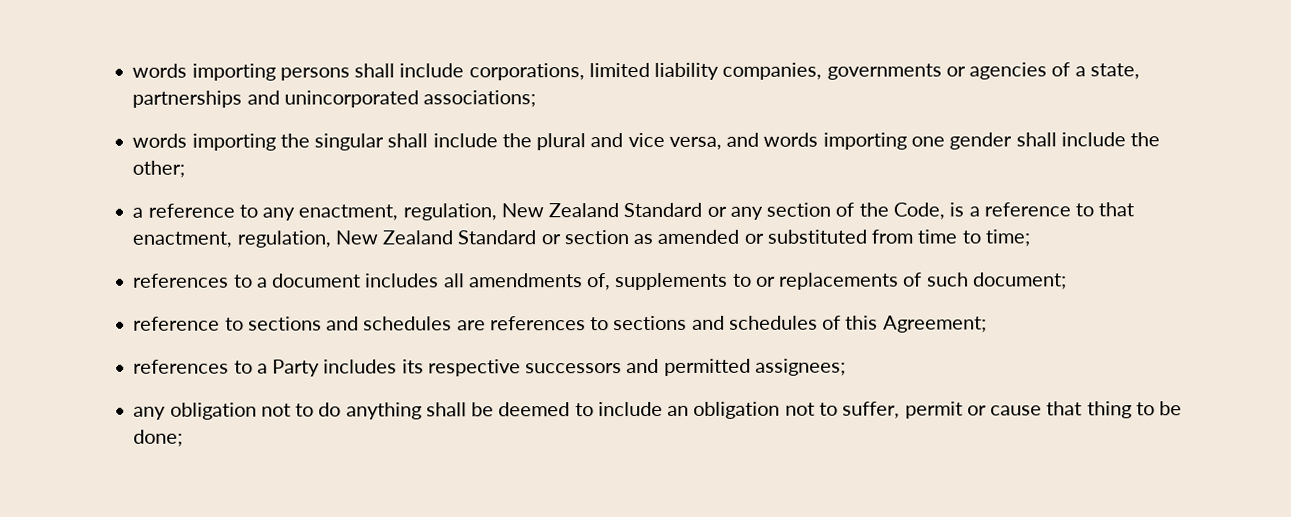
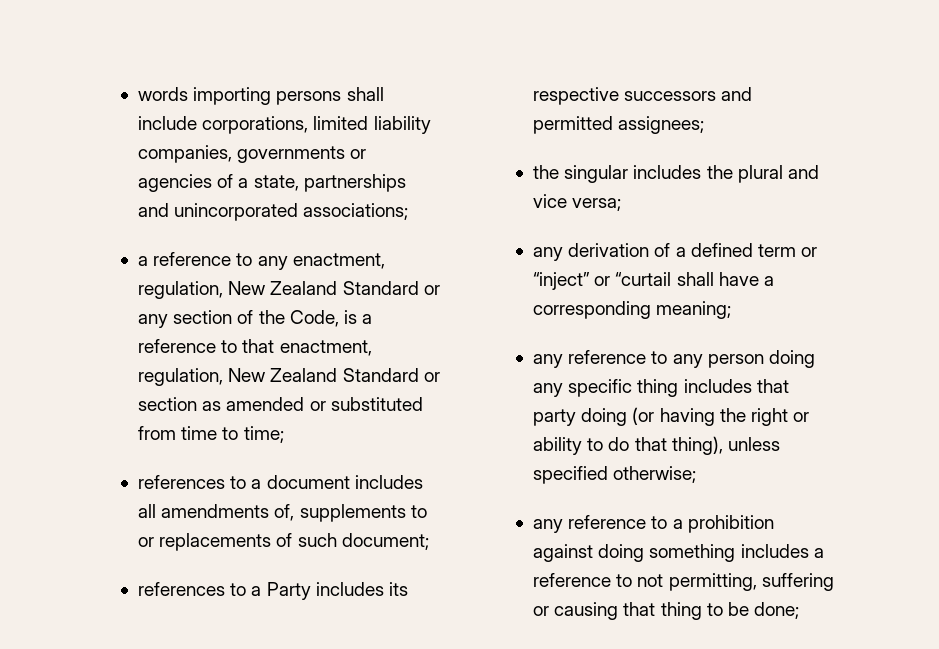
[132,132,1161,151] [132,160,186,178] // words importing the singular shall include the plural and vice versa, and words importing one gender shall include the other; -> (409, 211) none
[133,315,987,333] // reference to sections and schedules are references to sections and schedules of this Agreement; -> (429, 541) none
[133,401,1043,420] any obligation not to do anything shall be deemed to include an obligation not to suffer, permit or cause -> [533,165,819,183] [533,194,622,211] [533,243,818,261] [533,272,774,290] [533,301,732,319] [533,350,815,368] [533,379,789,397] [533,407,810,426] [533,436,780,455] [533,466,697,484] [533,515,774,533] [533,544,824,562] [533,573,834,591] [533,602,619,620] the singular includes the plural and vice versa; // any derivation of a defined term or “inject” or “curtail shall have a corresponding meaning; // any reference to any person doing any specific thing includes that party doing (or having the right or ability to do that thing), unless specified otherwise; // any reference to a prohibition against doing something includes a reference to not permitting, suffering or causing

